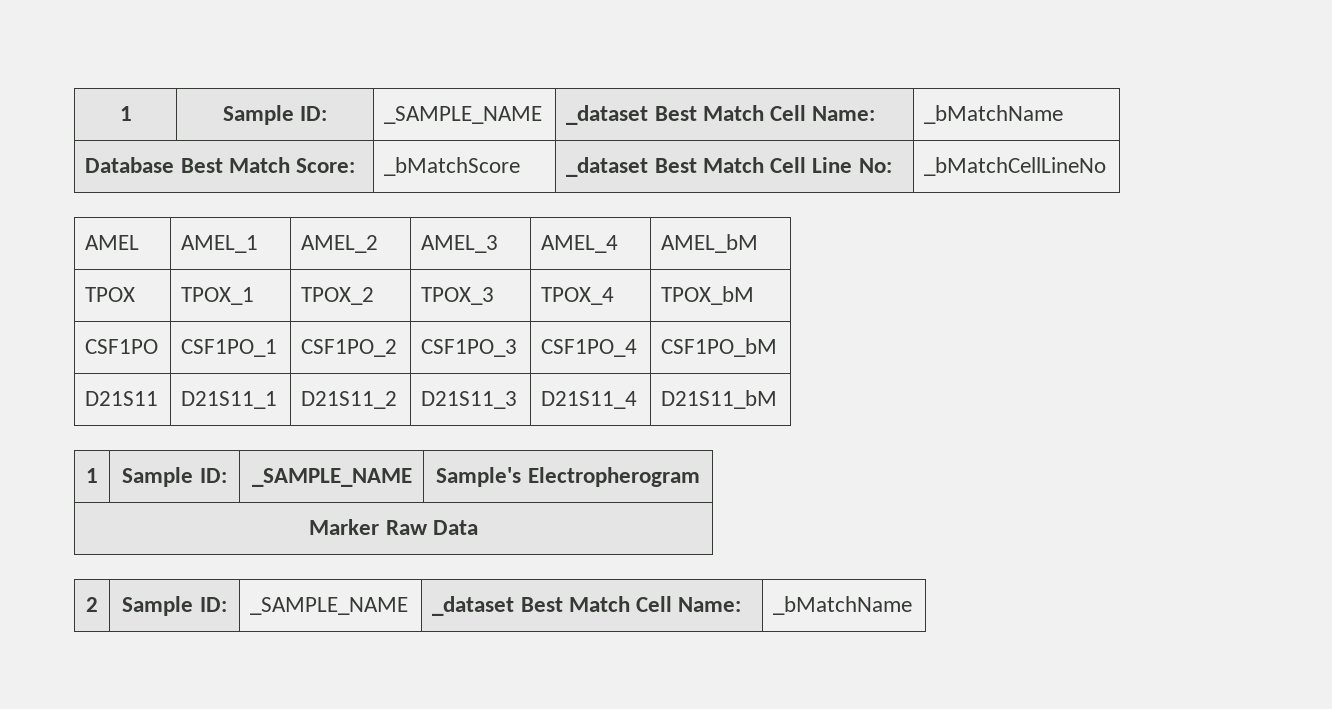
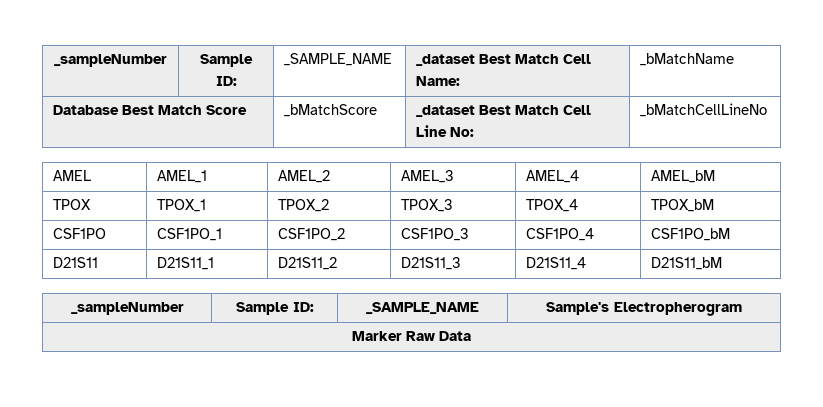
[119,106,132,121] 1 -> [54,54,167,67] _sampleNumber
[296,158,356,173] Score: -> [206,105,248,115] Score
[86,468,98,483] 1 -> [70,302,184,315] _sampleNumber
[86,597,98,612] [122,596,227,616] [250,597,409,615] [432,596,742,616] [773,596,913,615] // 2 | Sample ID: | _SAMPLE_NAME | _dataset Best Match Cell Name: | _bMatchName -> (471, 336) none

